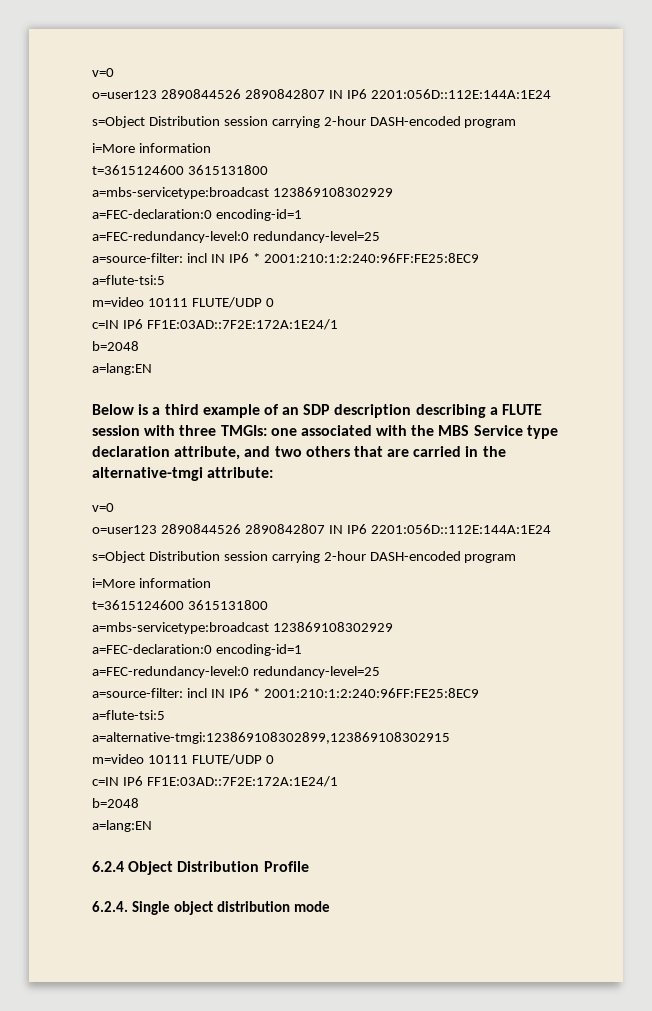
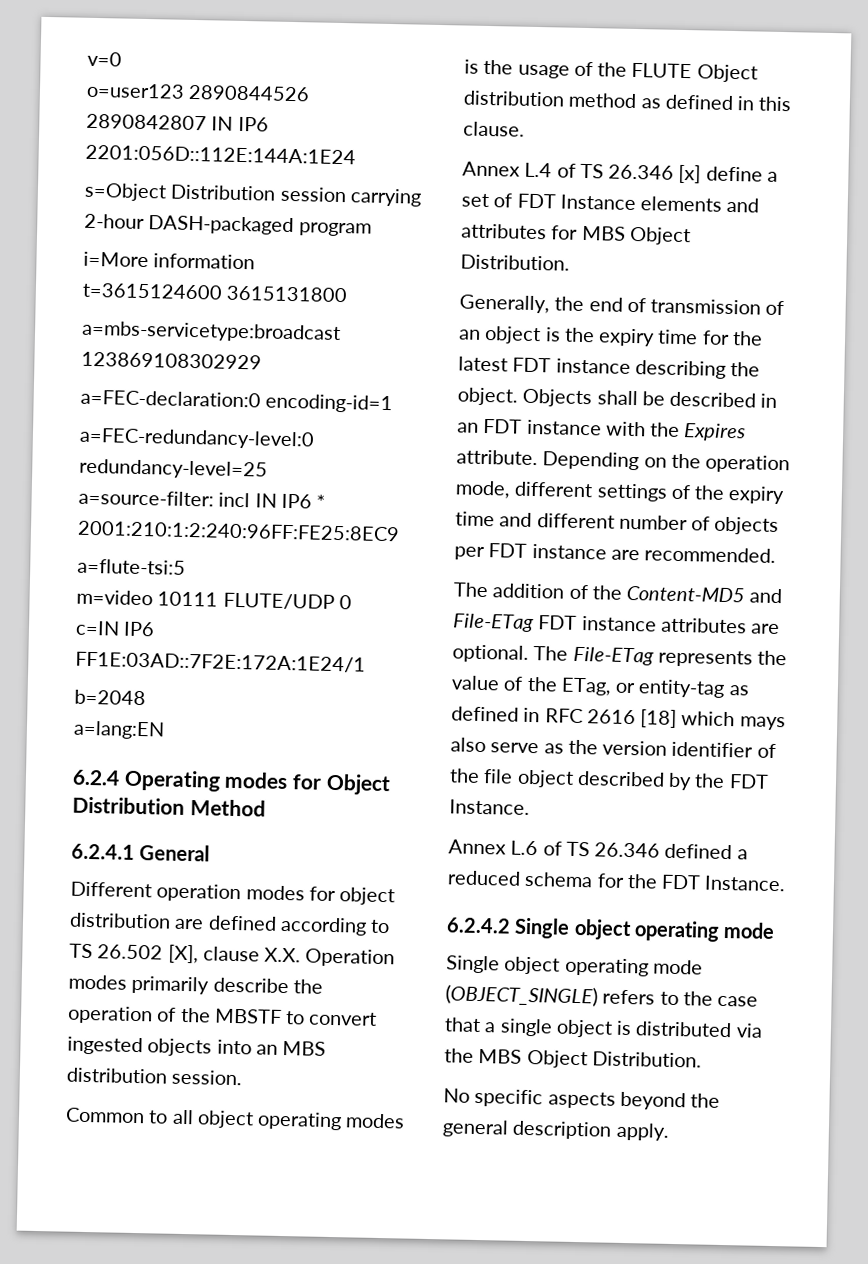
[369,116,461,126] DASH-encoded -> [148,215,295,236] DASH-packaged
[92,404,543,418] [92,425,558,439] [92,446,506,460] [92,467,274,481] [92,503,114,512] [92,524,551,534] [92,551,517,563] [92,578,211,588] [92,600,268,610] [92,622,393,634] [92,644,302,656] [92,666,380,678] [92,688,479,698] [92,710,165,720] [92,732,450,744] [92,754,274,765] [92,776,338,787] [92,798,139,808] [92,820,152,832] [92,861,309,875] [92,901,330,915] Below is a third example of an SDP description describing a FLUTE session with three TMGIs: one associated with the MBS Service type declaration attribute, and two others that are carried in the alternative-tmgi attribute: // v=0 // o=user123 2890844526 2890842807 IN IP6 2201:056D::112E:144A:1E24 // s=Object Distribution session carrying 2-hour DASH-encoded program // i=More information // t=3615124600 3615131800 // a=mbs-servicetype:broadcast 123869108302929 // a=FEC-declaration:0 encoding-id=1 // a=FEC-redundancy-level:0 redundancy-level=25 // a=source-filter: incl IN IP6 * 2001:210:1:2:240:96FF:FE25:8EC9 // a=flute-tsi:5 // a=alternative-tmgi:123869108302899,123869108302915 // m=video 10111 FLUTE/UDP 0 // c=IN IP6 FF1E:03AD::7F2E:172A:1E24/1 // b=2048 // a=lang:EN // 6.2.4 Object Distribution Profile // 6.2.4. Single object distribution mode -> [72,769,391,796] [72,796,266,817] [71,843,211,862] [70,881,396,906] [69,912,391,936] [69,943,396,968] [68,974,323,995] [67,1005,378,1026] [67,1036,327,1057] [66,1067,243,1086] [65,1107,406,1131] [464,59,758,83] [463,90,792,112] [463,121,525,137] [462,161,778,184] [461,193,760,213] [461,223,691,246] [460,254,570,271] [459,294,785,316] [458,325,763,347] [458,356,761,379] [457,387,778,408] [457,418,747,442] [456,449,791,474] [455,480,786,505] [455,511,780,536] [454,543,777,563] [453,582,783,604] [453,613,781,635] [452,644,788,668] [451,675,749,698] [451,706,786,731] [450,737,776,758] [449,768,769,791] [449,799,530,815] [448,839,748,860] [447,870,787,892] [446,917,776,942] [446,955,703,977] [445,984,759,1007] [444,1017,763,1038] [444,1048,702,1069] [443,1088,721,1111] [442,1119,670,1141] 6.2.4 Operating modes for Object Distribution Method // 6.2.4.1 General // Different operation modes for object distribution are defined according to TS 26.502 [X], clause X.X. Operation modes primarily describe the operation of the MBSTF to convert ingested objects into an MBS distribution session. // Common to all object operating modes is the usage of the FLUTE Object distribution method as defined in this clause. // Annex L.4 of TS 26.346 [x] define a set of FDT Instance elements and attributes for MBS Object Distribution. // Generally, the end of transmission of an object is the expiry time for the latest FDT instance describing the object. Objects shall be described in an FDT instance with the Expires attribute. Depending on the operation mode, different settings of the expiry time and different number of objects per FDT instance are recommended. // The addition of the Content-MD5 and File-ETag FDT instance attributes are optional. The File-ETag represents the value of the ETag, or entity-tag as defined in RFC 2616 [18] which mays also serve as the version identifier of the file object described by the FDT Instance. // Annex L.6 of TS 26.346 defined a reduced schema for the FDT Instance. // 6.2.4.2 Single object operating mode // Single object operating mode (OBJECT_SINGLE) refers to the case that a single object is distributed via the MBS Object Distribution. // No specific aspects beyond the general description apply.

